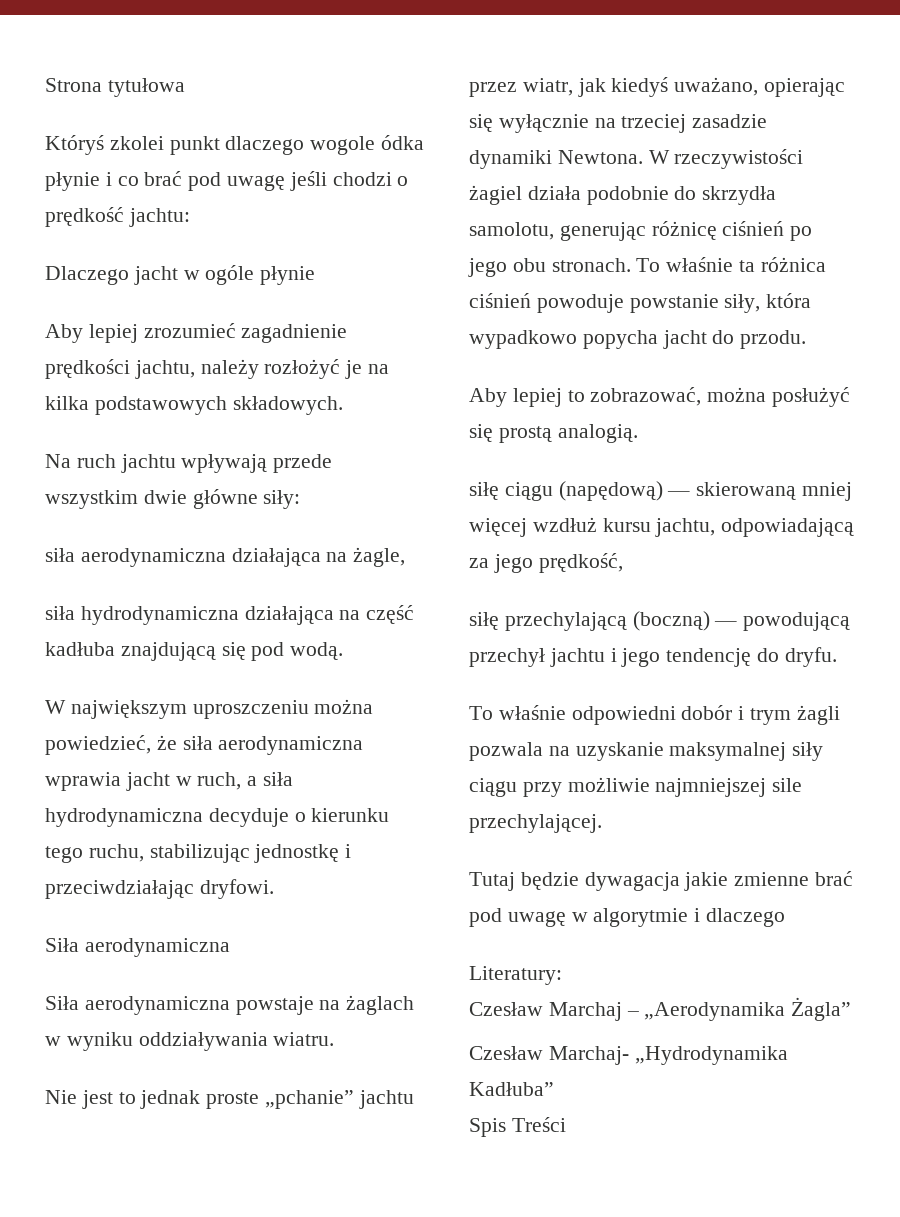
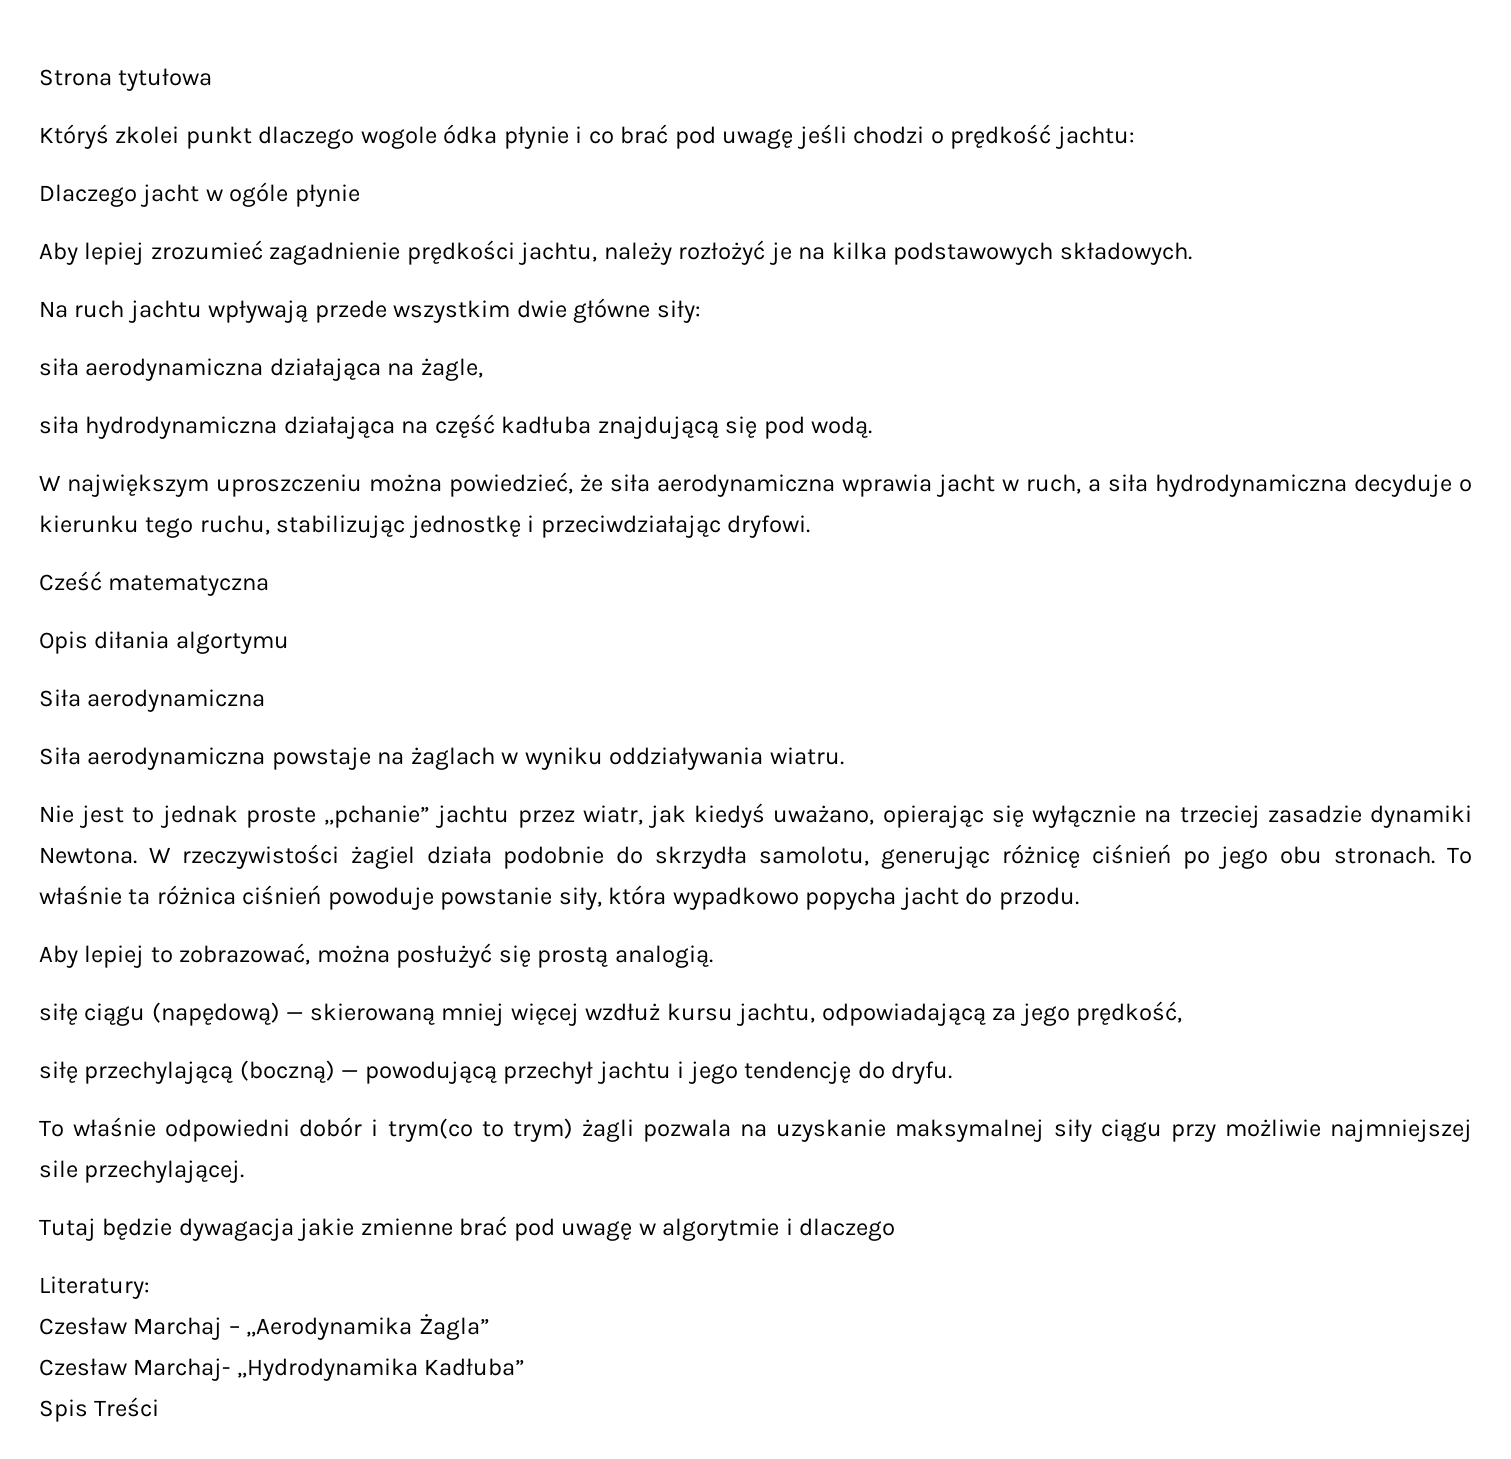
(274, 889) none -> [39,571,270,596] [39,631,289,654] // Cześć matematyczna // Opis diłania algortymu
[750,708,792,725] trym -> [387,1118,573,1142] trym(co to trym)

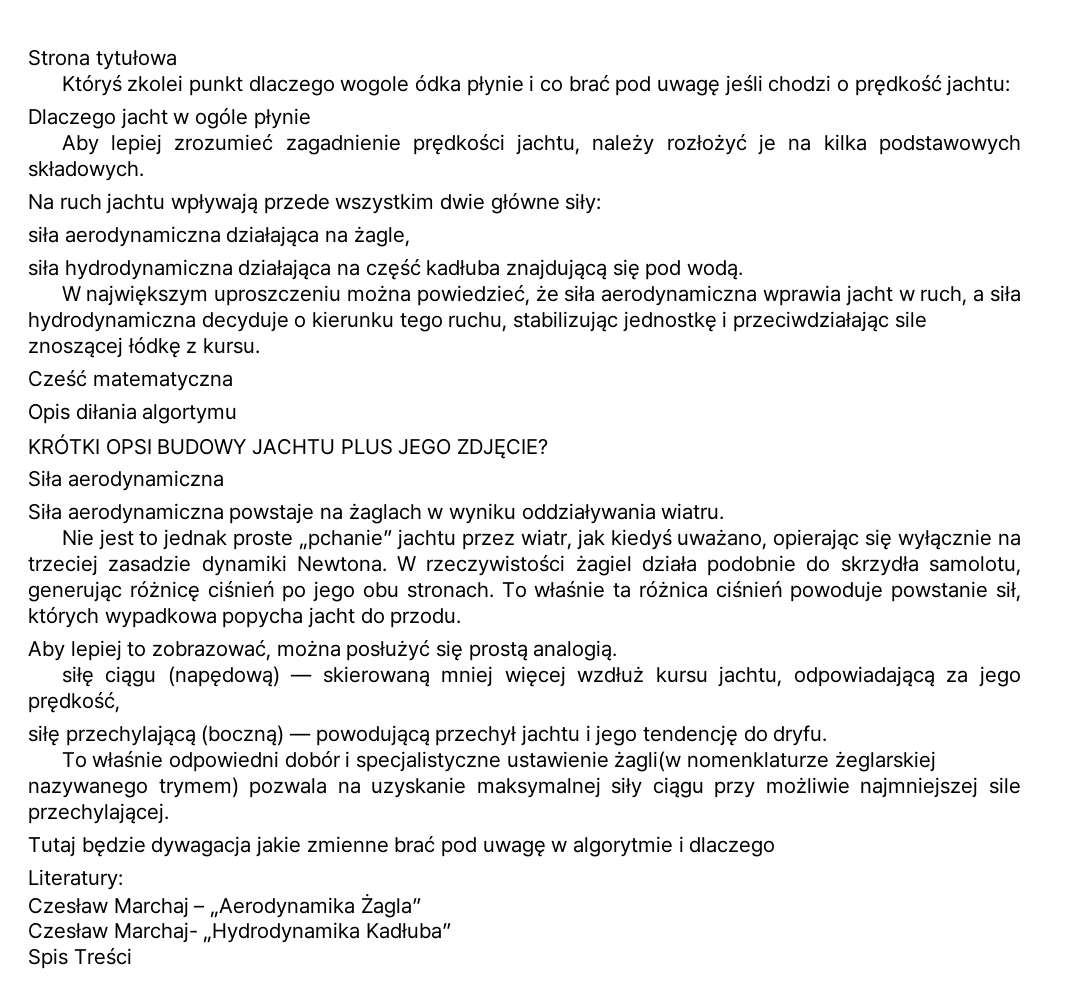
[727,515,811,538] dryfowi. -> [894,311,927,328] [28,336,261,358] sile znoszącej łódkę z kursu.
(289, 642) none -> [28,434,549,459] // KRÓTKI OPSI BUDOWY JACHTU PLUS JEGO ZDJĘCIE?
[558,885,799,910] siły, która wypadkowo -> [996,581,1022,602] [28,606,217,628] sił, których wypadkowa
[387,1118,634,1142] trym(co to trym) żagli -> [355,751,936,772] [28,777,239,798] specjalistyczne ustawienie żagli(w nomenklaturze żeglarskiej nazywanego trymem)

